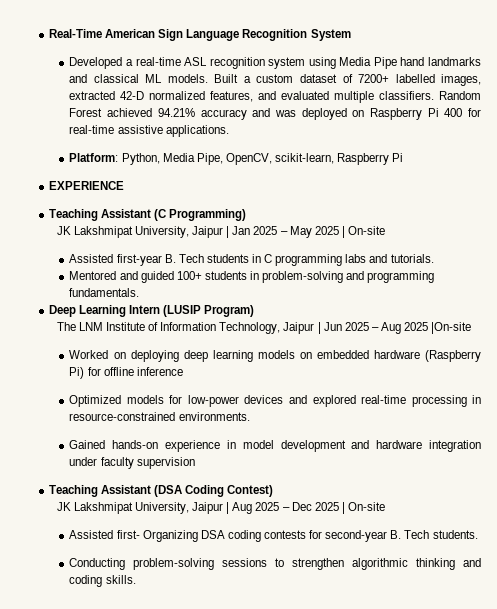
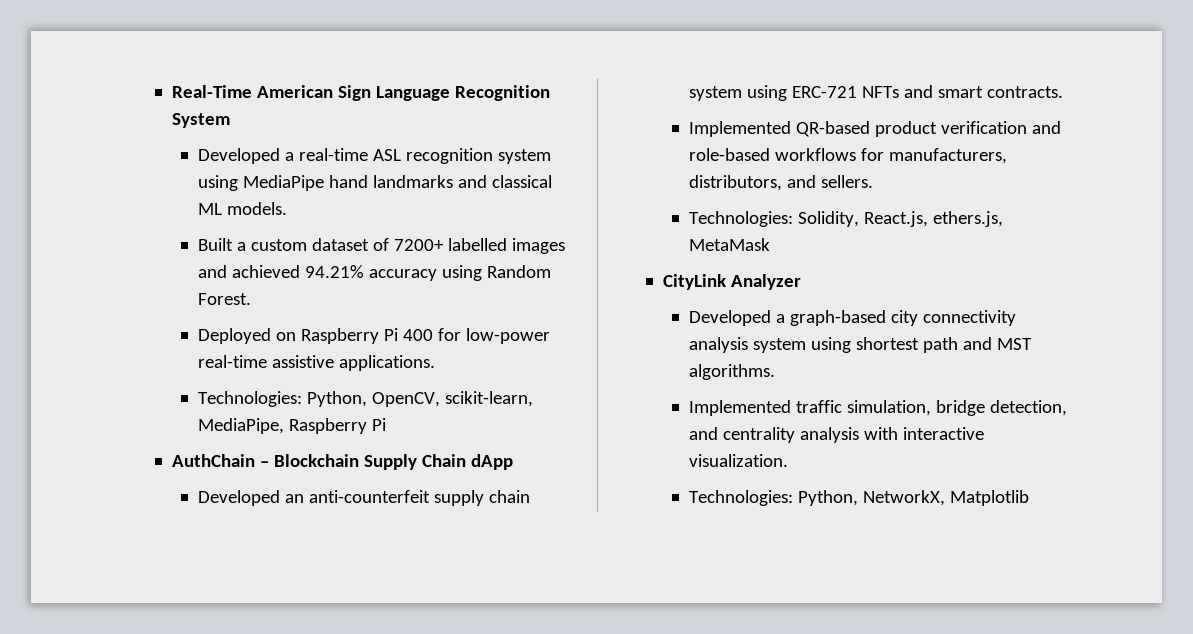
[339,57,397,69] Media Pipe -> [242,175,324,191] MediaPipe
(208, 78) none -> (287, 208) //
[440,74,481,86] [69,91,481,103] [69,108,347,120] images, extracted 42-D normalized features, and evaluated multiple classifiers. Random Forest achieved 94.21% accuracy and was deployed -> [511,238,565,254] [197,265,551,281] [197,293,251,305] [197,328,271,344] images and achieved 94.21% accuracy using Random Forest. // Deployed
(481, 112) none -> [465,328,550,344] low-power
[69,153,223,165] Platform: Python, Media Pipe, -> [197,391,367,407] Technologies: Python,
(335, 158) none -> [197,418,284,434] MediaPipe,
[49,181,125,190] [49,209,247,221] [56,226,385,238] [69,254,434,266] [69,271,435,283] [69,288,140,297] [49,305,255,317] [56,322,472,334] [69,350,481,362] [69,367,183,379] [69,395,481,407] [69,412,250,421] [69,440,481,452] [69,457,195,469] [49,485,274,497] [56,502,385,514] [69,530,478,542] [69,558,482,570] [69,575,136,587] EXPERIENCE // Teaching Assistant (C Programming) // JK Lakshmipat University, Jaipur | Jan 2025 – May 2025 | On-site // Assisted first-year B. Tech students in C programming labs and tutorials. // Mentored and guided 100+ students in problem-solving and programming fundamentals. // Deep Learning Intern (LUSIP Program) // The LNM Institute of Information Technology, Jaipur | Jun 2025 – Aug 2025 |On-site // Worked on deploying deep learning models on embedded hardware (Raspberry Pi) for offline inference // Optimized models for low-power devices and explored real-time processing in resource-constrained environments. // Gained hands-on experience in model development and hardware integration under faculty supervision // Teaching Assistant (DSA Coding Contest) // JK Lakshmipat University, Jaipur | Aug 2025 – Dec 2025 | On-site // Assisted first- Organizing DSA coding contests for second-year B. Tech students. // Conducting problem-solving sessions to strengthen algorithmic thinking and coding skills. -> [171,454,513,470] [197,490,530,506] [688,85,1063,101] [688,121,1061,137] [688,148,1007,164] [688,175,873,191] [688,211,1003,227] [688,238,770,251] [662,274,801,290] [688,310,1016,326] [688,337,1032,353] [688,364,775,380] [688,400,1067,416] [688,427,984,443] [688,454,788,467] [688,490,1029,506] AuthChain – Blockchain Supply Chain dApp // Developed an anti-counterfeit supply chain system using ERC-721 NFTs and smart contracts. // Implemented QR-based product verification and role-based workflows for manufacturers, distributors, and sellers. // Technologies: Solidity, React.js, ethers.js, MetaMask // CityLink Analyzer // Developed a graph-based city connectivity analysis system using shortest path and MST algorithms. // Implemented traffic simulation, bridge detection, and centrality analysis with interactive visualization. // Technologies: Python, NetworkX, Matplotlib

